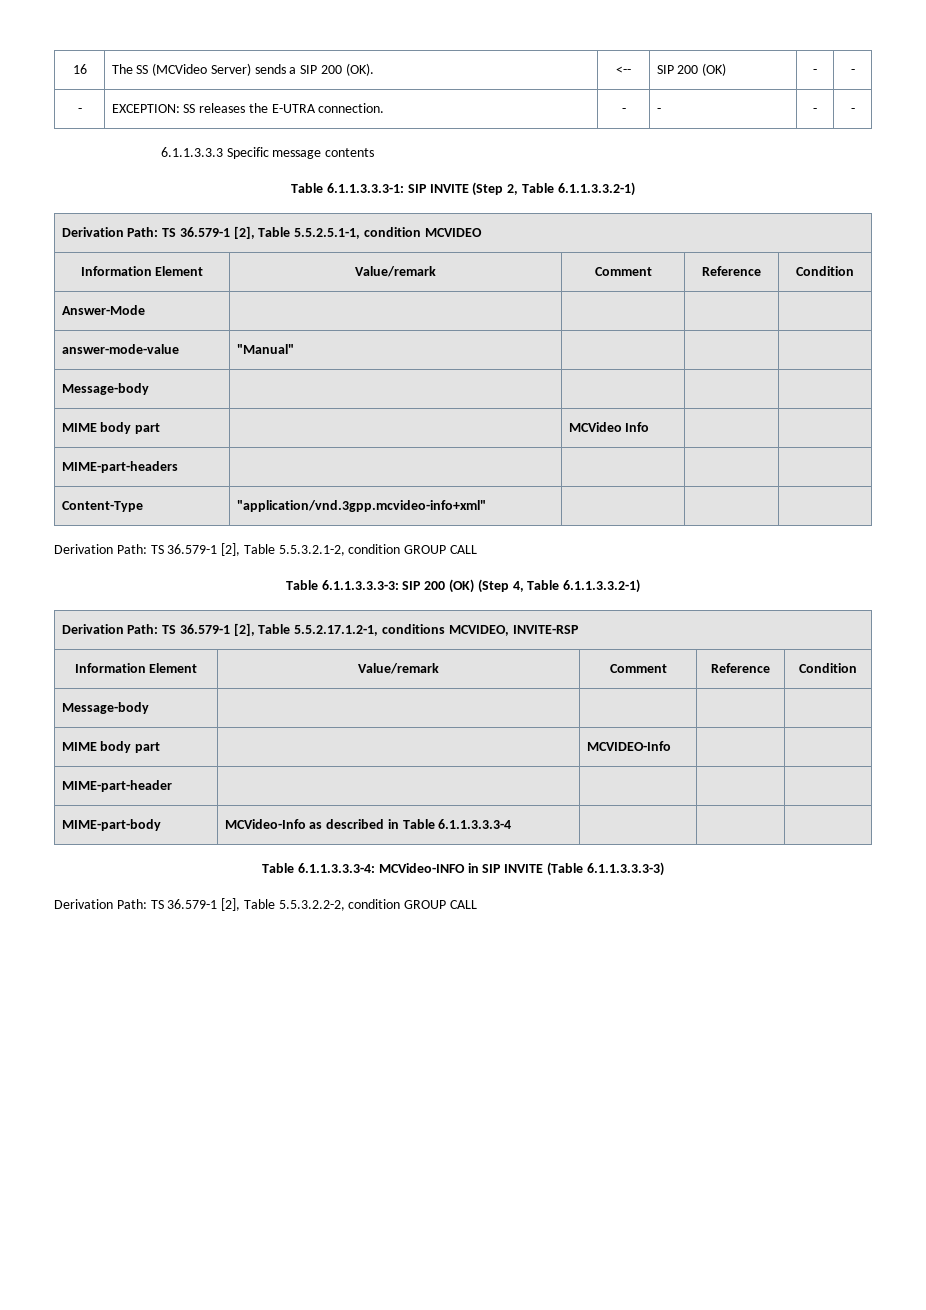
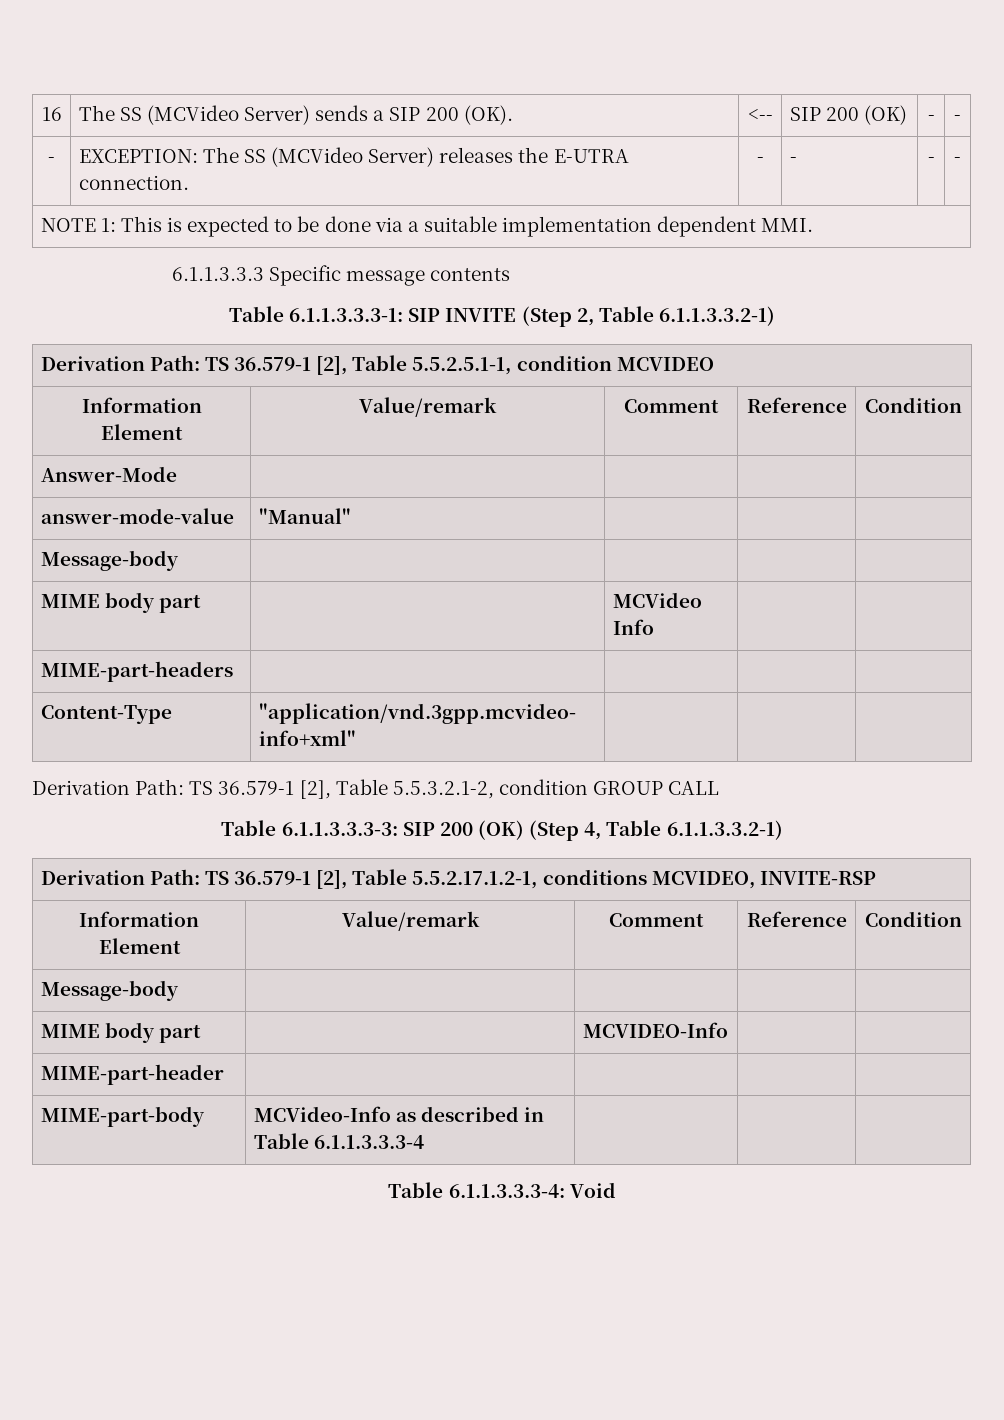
[183,104,196,113] SS -> [202,147,435,167] The SS (MCVideo Server)
(855, 110) none -> [40,216,814,237] // NOTE 1: This is expected to be done via a suitable implementation dependent MMI.
[378,862,664,876] [54,898,478,911] MCVideo-INFO in SIP INVITE (Table 6.1.1.3.3.3-3) // Derivation Path: TS 36.579-1 [2], Table 5.5.3.2.2-2, condition GROUP CALL -> [569,1182,616,1198] Void

